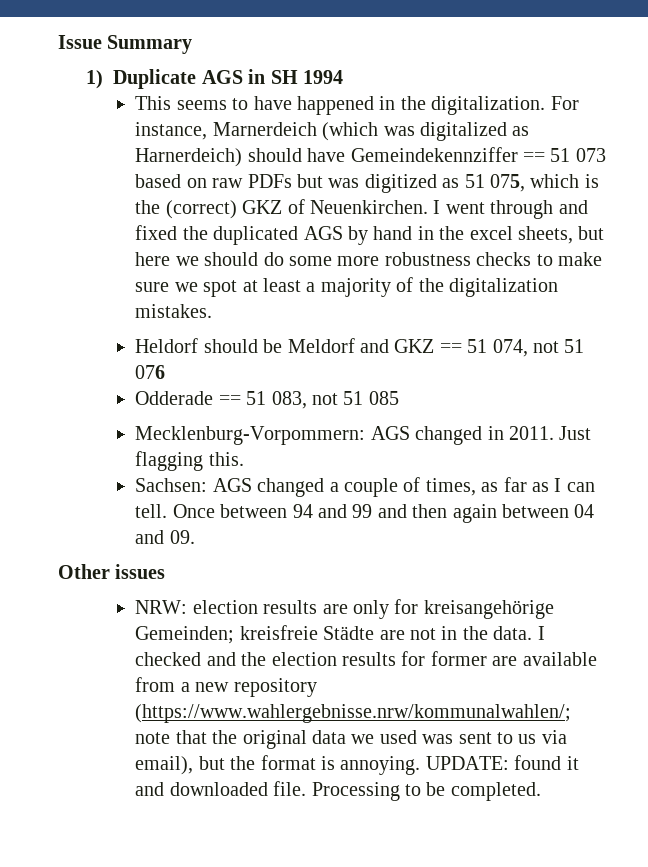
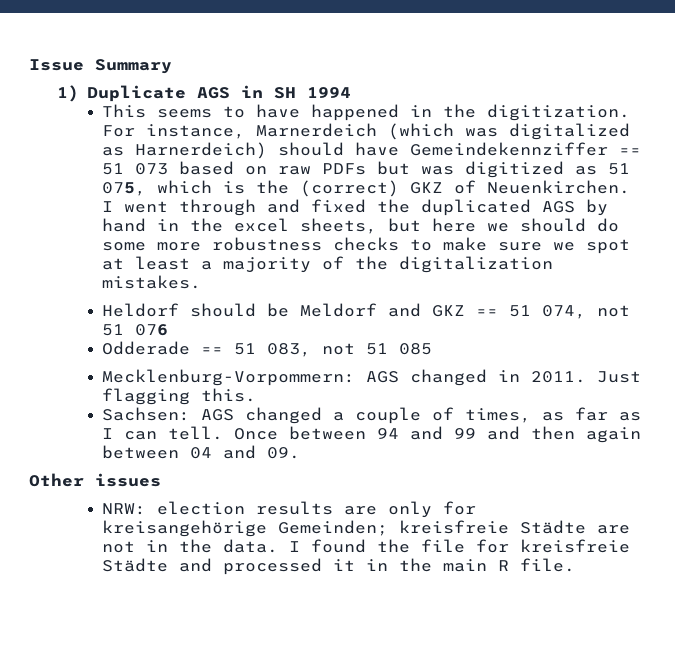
[431,96,546,115] digitalization. -> [486,104,630,121] digitization.
[135,651,597,666] [135,677,317,697] [135,704,572,723] [135,730,567,749] [135,755,579,775] [135,781,541,801] checked and the election results for former are available from a new repository (https://www.wahlergebnisse.nrw/kommunalwahlen/; note that the original data we used was sent to us via email), but the format is annoying. UPDATE: found it and downloaded file. Processing to be completed. -> [310,539,630,553] [101,558,575,575] found the file for kreisfreie Städte and processed it in the main R file.

